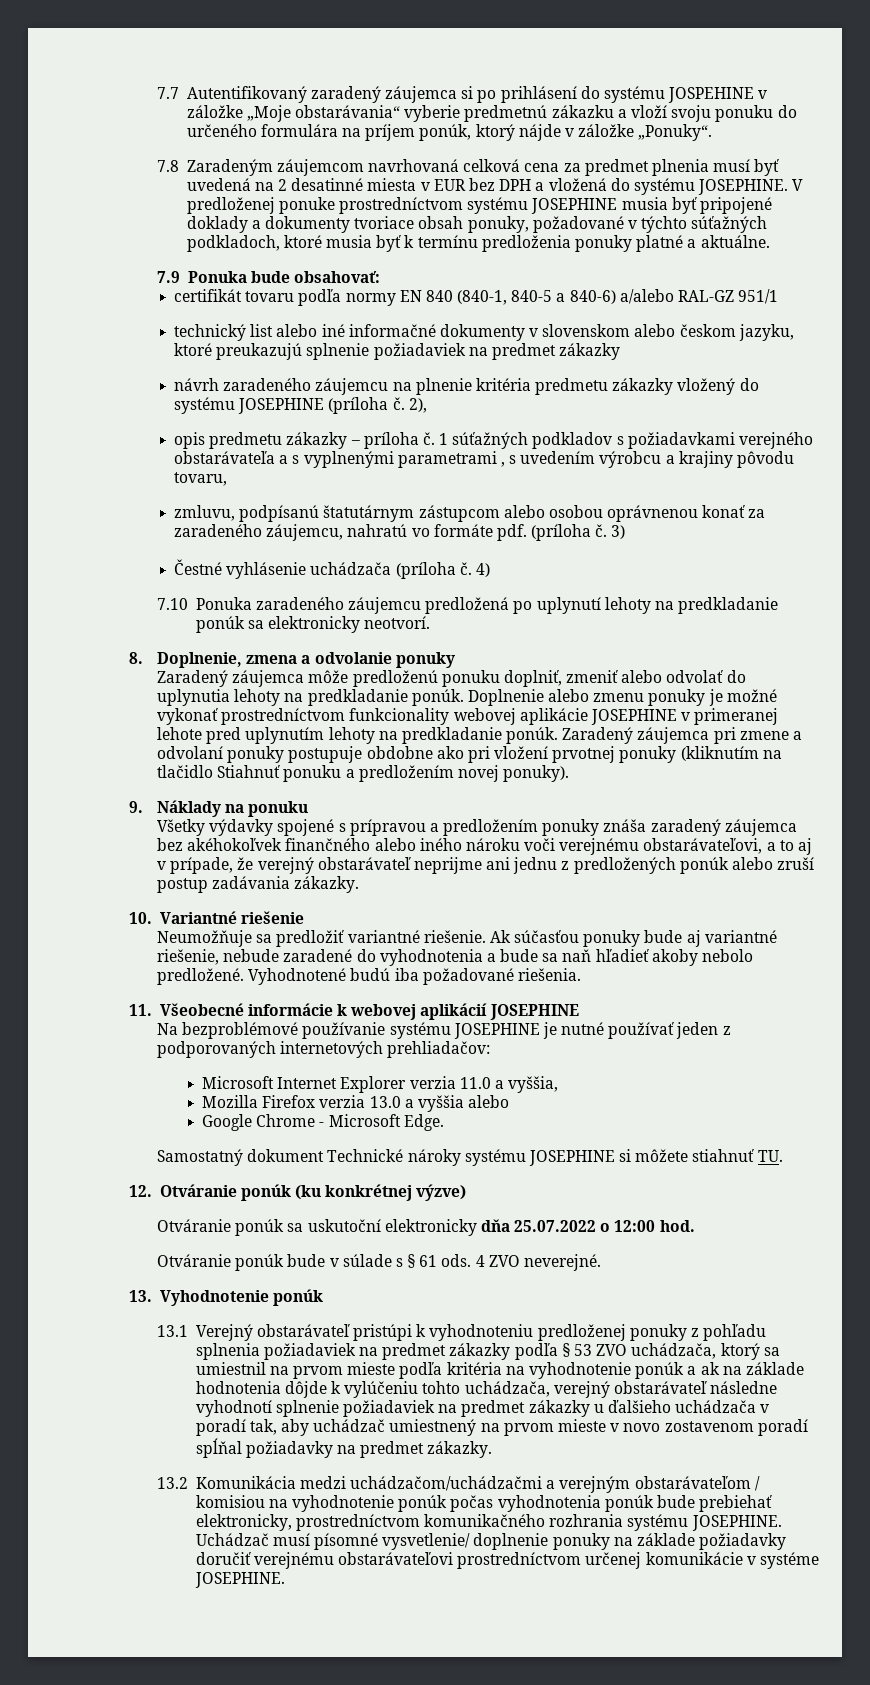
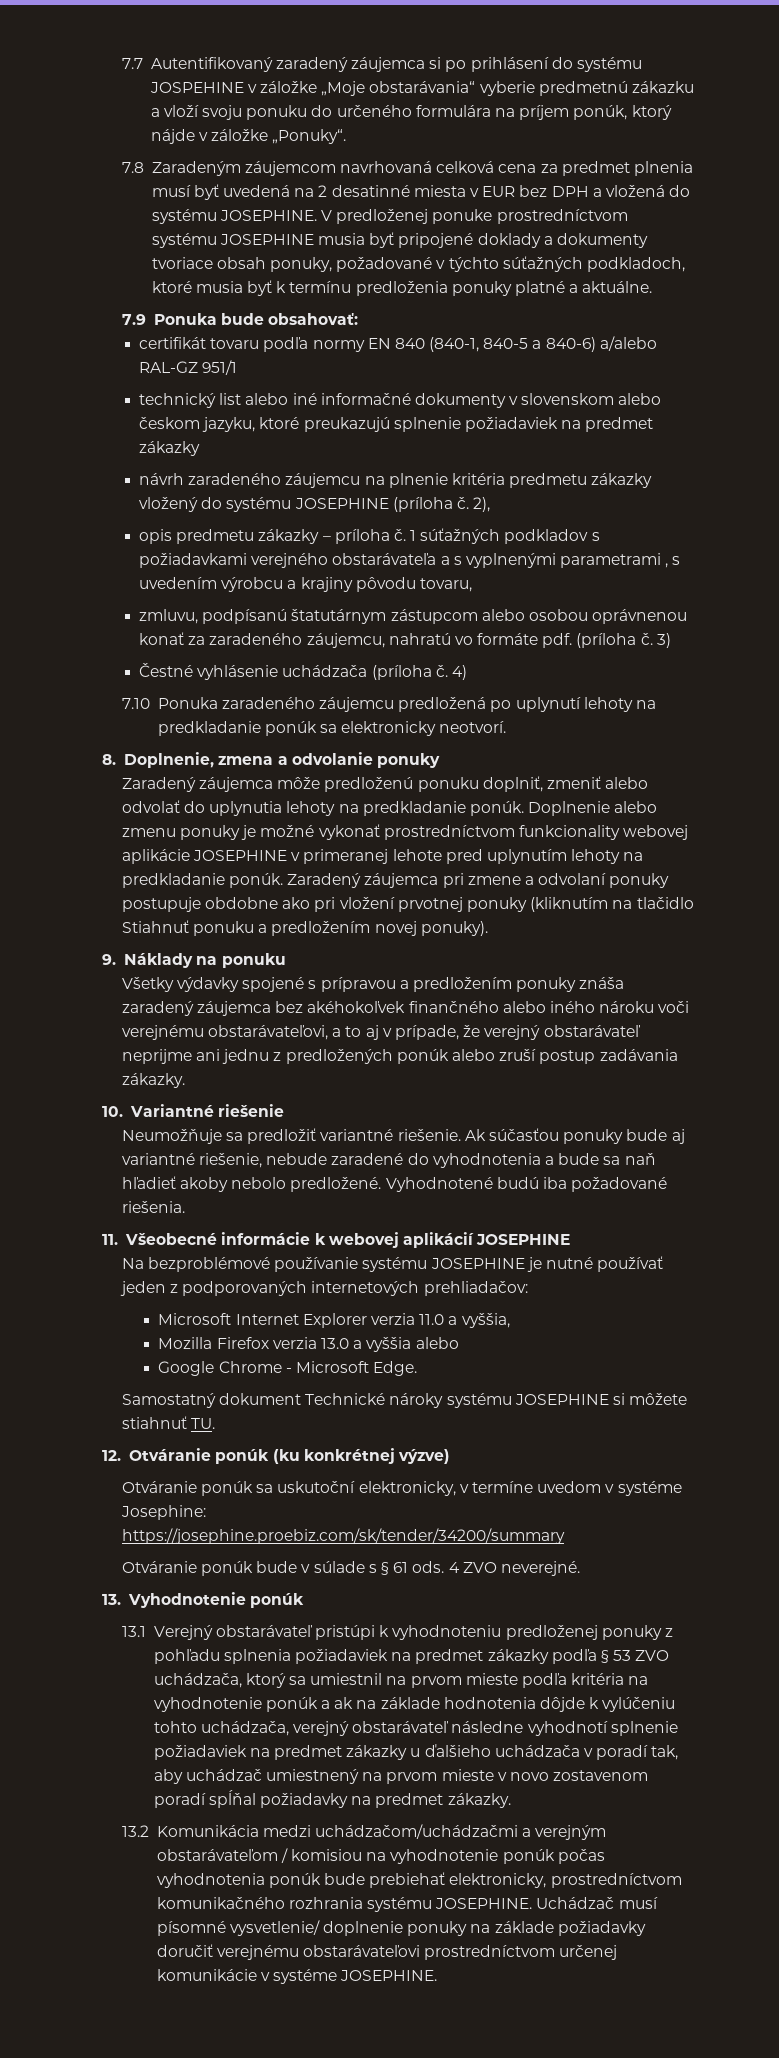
[384,1219,695,1236] elektronicky dňa 25.07.2022 o 12:00 hod. -> [358,1481,682,1496] [120,1505,206,1520] [121,1528,565,1544] elektronicky, v termíne uvedom v systéme Josephine: // https://josephine.proebiz.com/sk/tender/34200/summary

